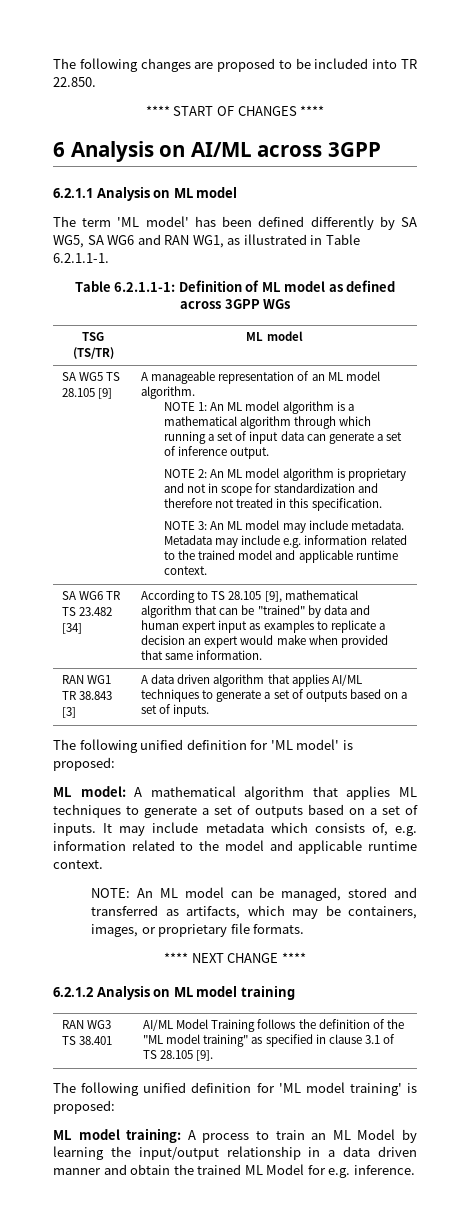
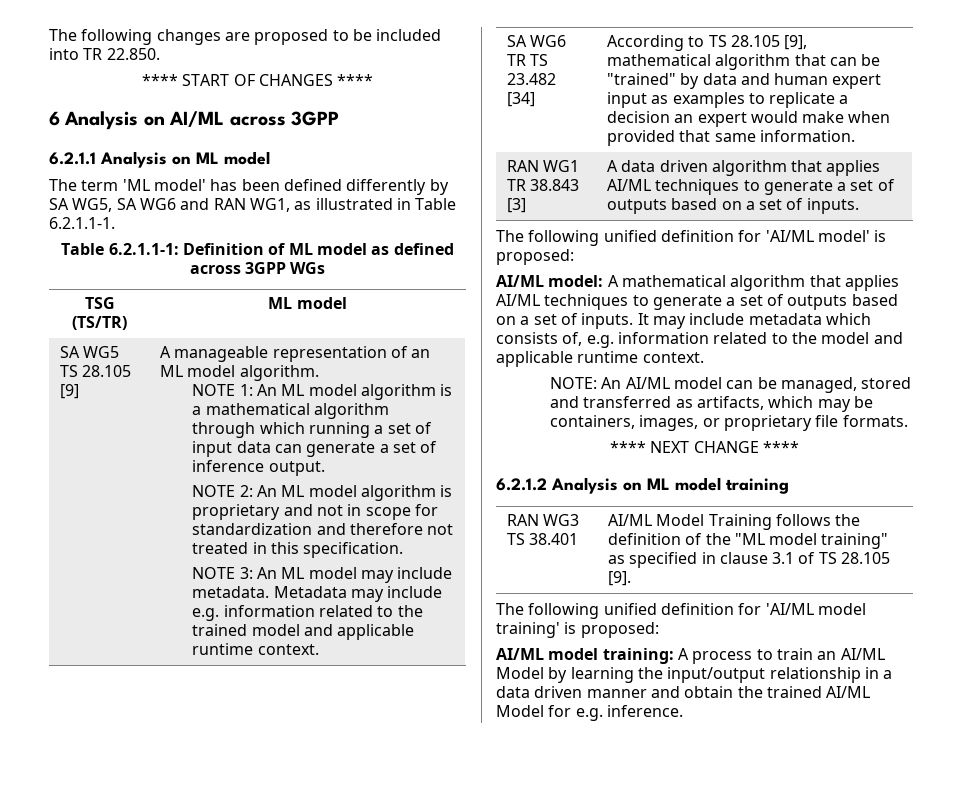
[270,740,293,750] 'ML -> [765,230,814,242] 'AI/ML
[53,787,72,797] ML -> [496,275,544,287] AI/ML
[399,787,417,797] ML -> [496,294,540,306] AI/ML
[159,888,178,898] ML -> [625,377,670,389] AI/ML
[278,1083,301,1093] 'ML -> [765,603,814,615] 'AI/ML
[53,1130,72,1140] ML -> [496,648,544,660] AI/ML
[332,1130,351,1140] ML -> [840,648,885,660] AI/ML
[244,1165,263,1175] ML -> [826,686,871,698] AI/ML

